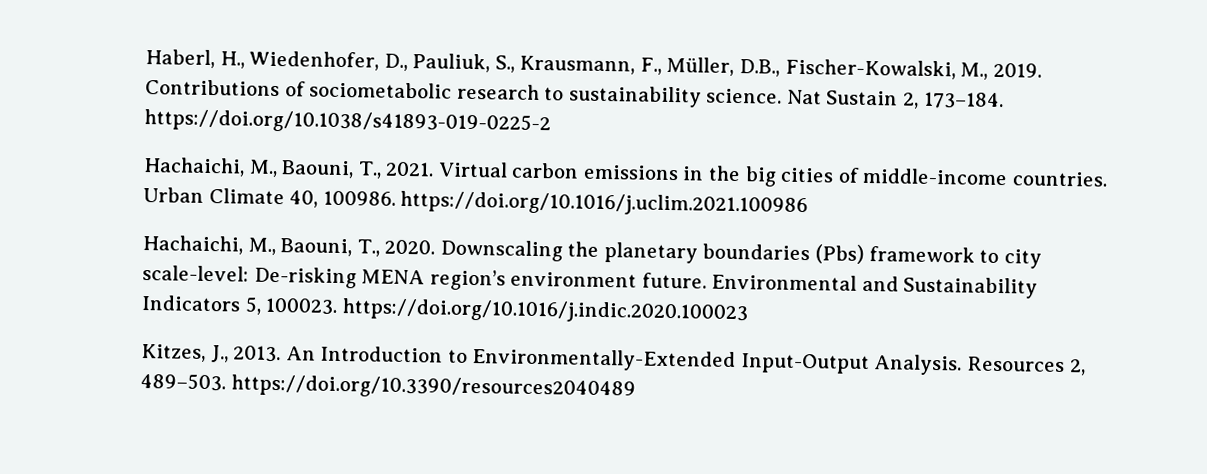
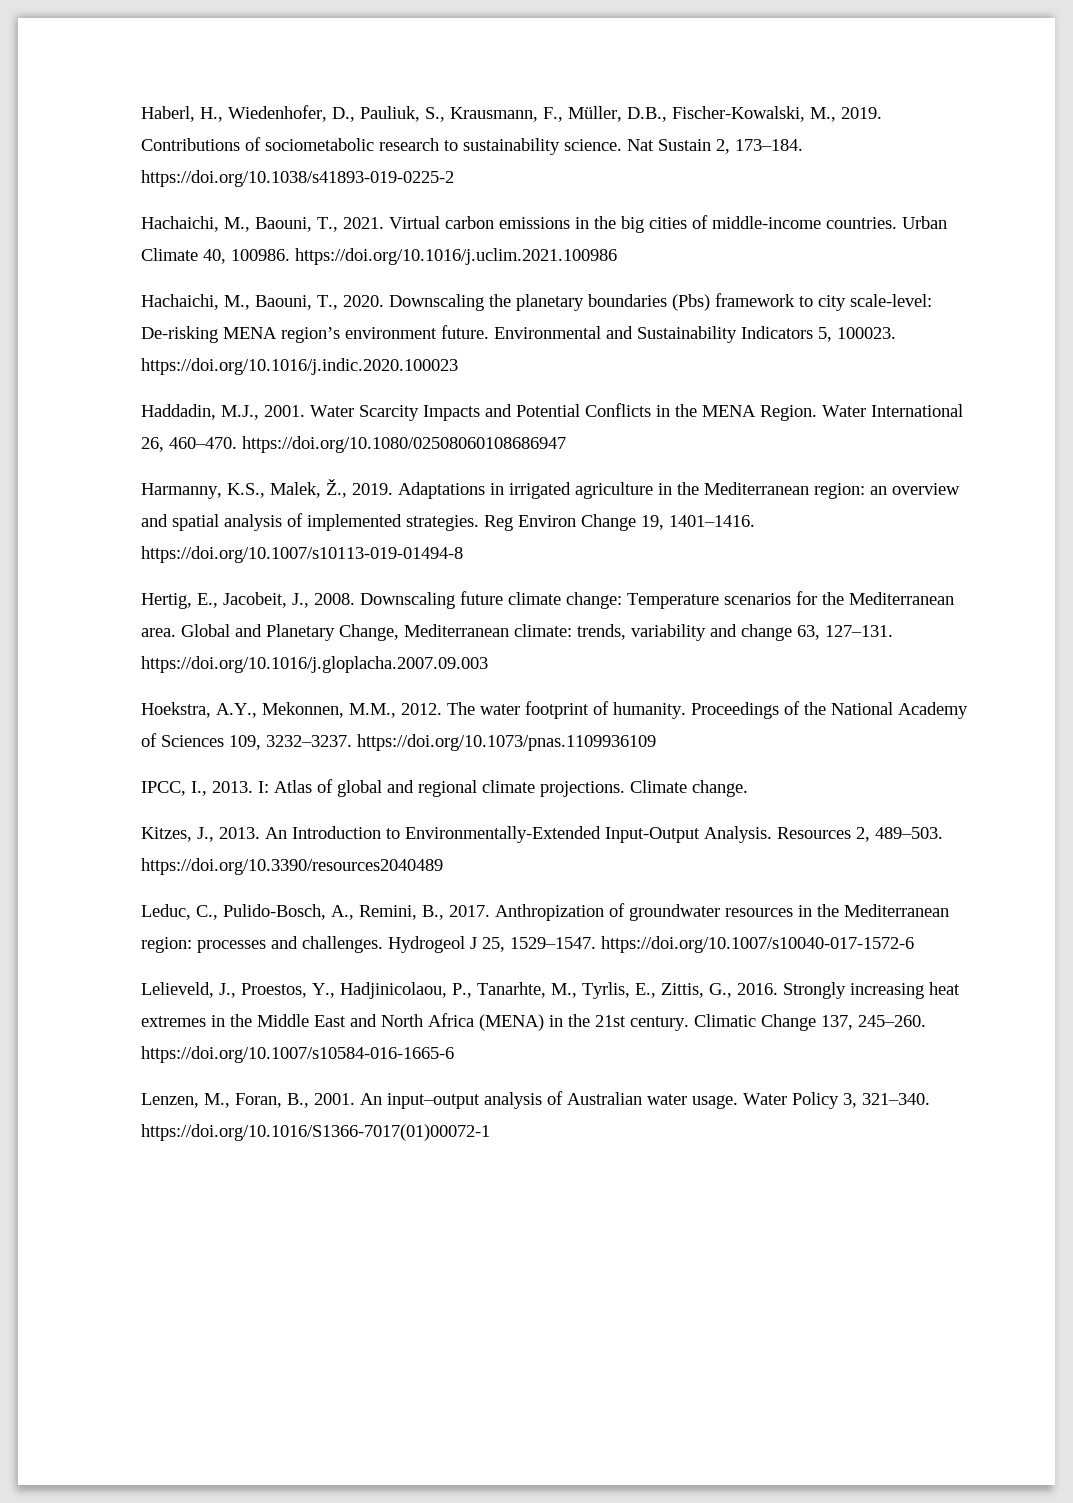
(748, 311) none -> [141,403,964,421] [141,436,567,453] [141,479,961,499] [141,513,756,531] [141,546,464,563] [141,591,955,609] [141,624,894,641] [141,656,489,673] [141,701,969,719] [141,733,657,751] [141,779,749,797] // Haddadin, M.J., 2001. Water Scarcity Impacts and Potential Conflicts in the MENA Region. Water International 26, 460–470. https://doi.org/10.1080/02508060108686947 // Harmanny, K.S., Malek, Ž., 2019. Adaptations in irrigated agriculture in the Mediterranean region: an overview and spatial analysis of implemented strategies. Reg Environ Change 19, 1401–1416. https://doi.org/10.1007/s10113-019-01494-8 // Hertig, E., Jacobeit, J., 2008. Downscaling future climate change: Temperature scenarios for the Mediterranean area. Global and Planetary Change, Mediterranean climate: trends, variability and change 63, 127–131. https://doi.org/10.1016/j.gloplacha.2007.09.003 // Hoekstra, A.Y., Mekonnen, M.M., 2012. The water footprint of humanity. Proceedings of the National Academy of Sciences 109, 3232–3237. https://doi.org/10.1073/pnas.1109936109 // IPCC, I., 2013. I: Atlas of global and regional climate projections. Climate change.
(636, 387) none -> [141,903,950,921] [141,936,915,953] [141,982,961,999] [141,1013,927,1031] [141,1046,455,1063] [141,1091,931,1109] [141,1124,491,1141] // Leduc, C., Pulido-Bosch, A., Remini, B., 2017. Anthropization of groundwater resources in the Mediterranean region: processes and challenges. Hydrogeol J 25, 1529–1547. https://doi.org/10.1007/s10040-017-1572-6 // Lelieveld, J., Proestos, Y., Hadjinicolaou, P., Tanarhte, M., Tyrlis, E., Zittis, G., 2016. Strongly increasing heat extremes in the Middle East and North Africa (MENA) in the 21st century. Climatic Change 137, 245–260. https://doi.org/10.1007/s10584-016-1665-6 // Lenzen, M., Foran, B., 2001. An input–output analysis of Australian water usage. Water Policy 3, 321–340. https://doi.org/10.1016/S1366-7017(01)00072-1

